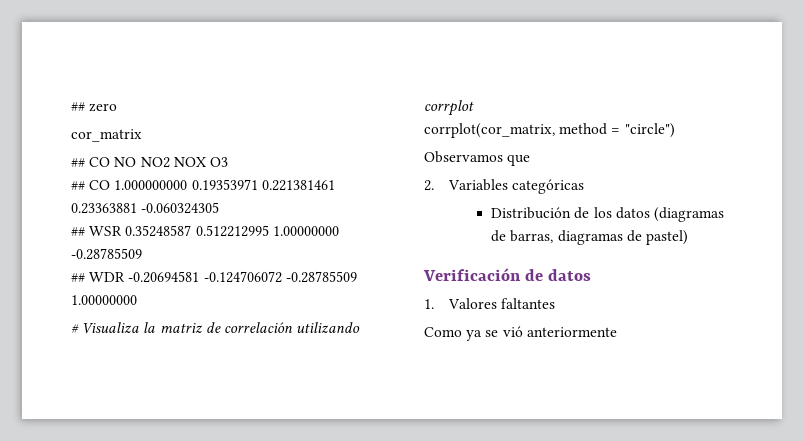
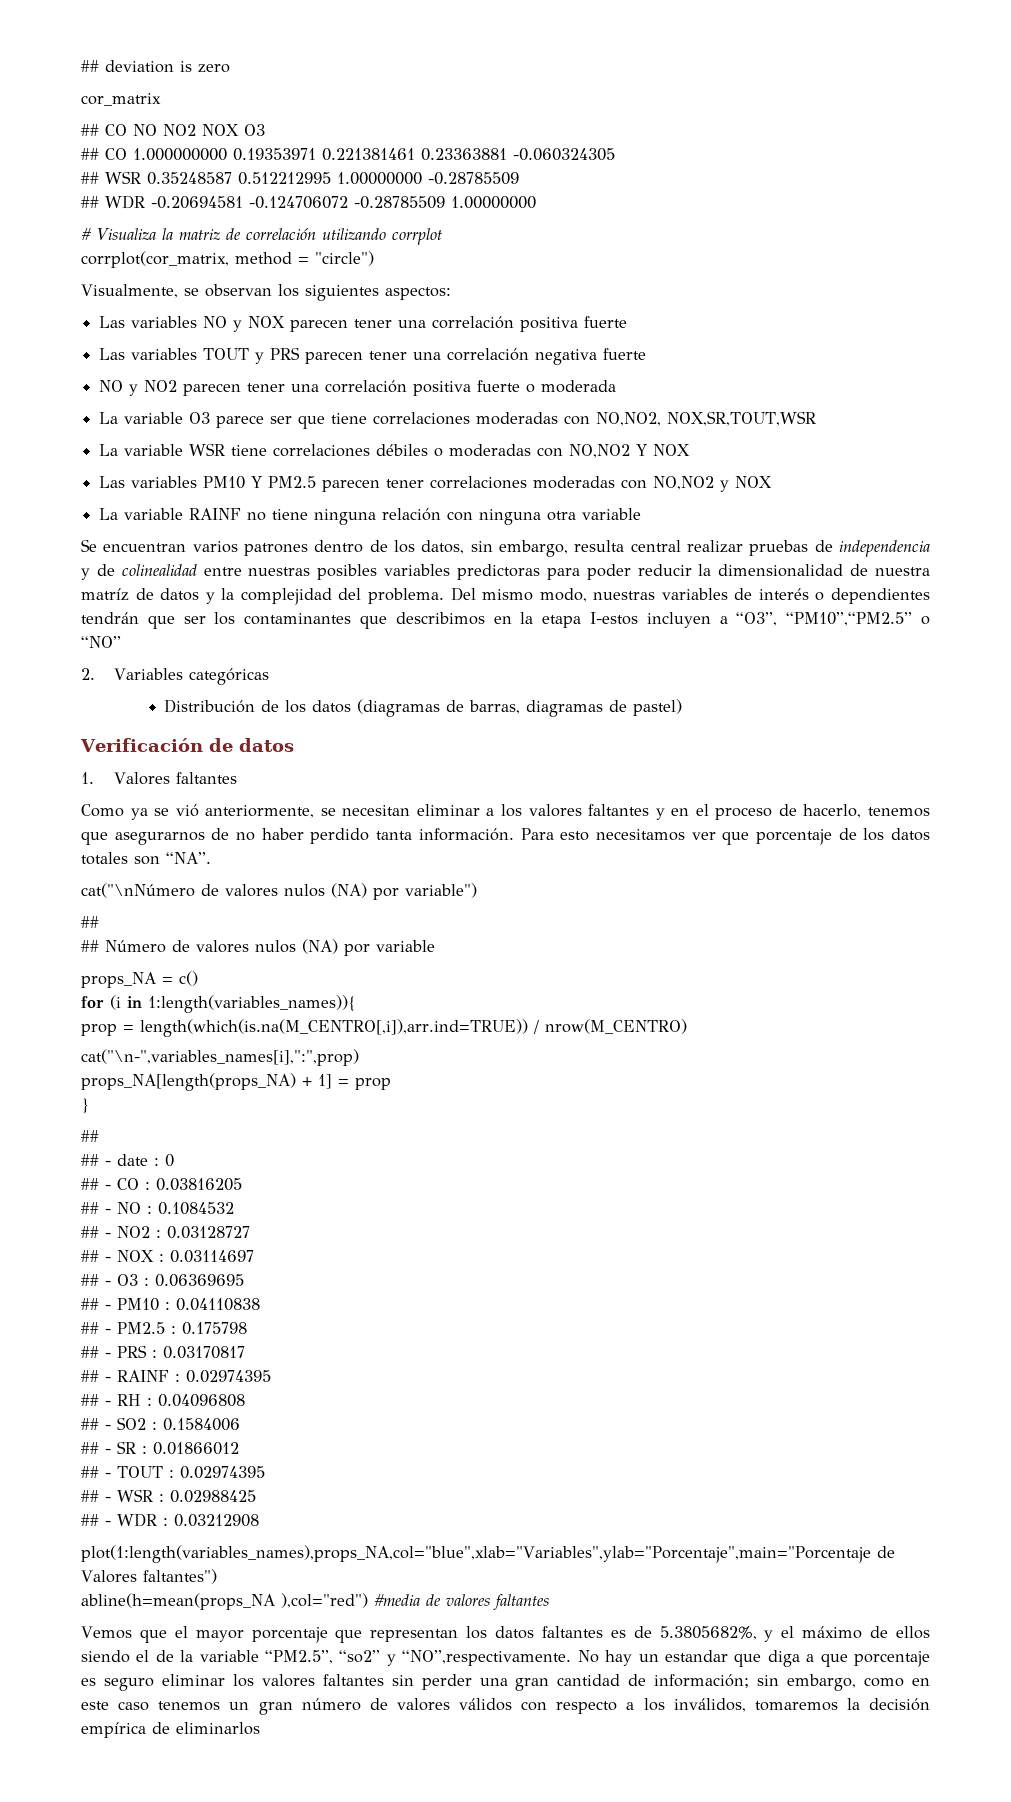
[71,102,85,111] ## -> [81,60,192,73] ## deviation is
[424,151,531,166] Observamos que -> [81,284,451,301] [99,316,628,332] [99,347,647,365] [99,380,617,396] [99,411,817,429] [99,443,691,458] [99,476,773,492] [99,508,642,525] [81,539,931,557] [81,564,931,580] [81,587,930,605] [81,612,930,629] [81,636,121,648] Visualmente, se observan los siguientes aspectos: // Las variables NO y NOX parecen tener una correlación positiva fuerte // Las variables TOUT y PRS parecen tener una correlación negativa fuerte // NO y NO2 parecen tener una correlación positiva fuerte o moderada // La variable O3 parece ser que tiene correlaciones moderadas con NO,NO2, NOX,SR,TOUT,WSR // La variable WSR tiene correlaciones débiles o moderadas con NO,NO2 Y NOX // Las variables PM10 Y PM2.5 parecen tener correlaciones moderadas con NO,NO2 y NOX // La variable RAINF no tiene ninguna relación con ninguna otra variable // Se encuentran varios patrones dentro de los datos, sin embargo, resulta central realizar pruebas de independencia y de colinealidad entre nuestras posibles variables predictoras para poder reducir la dimensionalidad de nuestra matríz de datos y la complejidad del problema. Del mismo modo, nuestras variables de interés o dependientes tendrán que ser los contaminantes que describimos en la etapa I-estos incluyen a “O3”, “PM10”,“PM2.5” o “NO”
[526,327,617,337] anteriormente -> [205,804,930,820] [81,828,930,845] [81,852,211,865] [81,883,477,900] [81,916,99,928] [81,939,435,956] [81,971,198,988] [81,995,356,1013] [81,1019,687,1037] [81,1049,359,1066] [81,1073,391,1091] [81,1098,89,1113] [81,1130,99,1142] [81,1154,174,1167] [81,1178,242,1191] [81,1202,234,1215] [81,1226,250,1239] [81,1250,254,1263] [81,1274,244,1287] [81,1298,260,1311] [81,1322,247,1335] [81,1345,245,1359] [81,1370,271,1383] [81,1394,245,1407] [81,1417,240,1431] [81,1441,239,1455] [81,1466,265,1479] [81,1489,256,1503] [81,1513,259,1527] [81,1545,895,1563] [81,1569,217,1584] [81,1593,549,1611] [81,1626,931,1643] [81,1650,930,1667] [81,1674,930,1691] [81,1698,930,1715] [81,1722,260,1738] anteriormente, se necesitan eliminar a los valores faltantes y en el proceso de hacerlo, tenemos que asegurarnos de no haber perdido tanta información. Para esto necesitamos ver que porcentaje de los datos totales son “NA”. // cat("\nNúmero de valores nulos (NA) por variable") // ## // ## Número de valores nulos (NA) por variable // props_NA = c() // for (i in 1:length(variables_names)){ // prop = length(which(is.na(M_CENTRO[,i]),arr.ind=TRUE)) / nrow(M_CENTRO) // cat("\n-",variables_names[i],":",prop) // props_NA[length(props_NA) + 1] = prop // } // ## // ## - date : 0 // ## - CO : 0.03816205 // ## - NO : 0.1084532 // ## - NO2 : 0.03128727 // ## - NOX : 0.03114697 // ## - O3 : 0.06369695 // ## - PM10 : 0.04110838 // ## - PM2.5 : 0.175798 // ## - PRS : 0.03170817 // ## - RAINF : 0.02974395 // ## - RH : 0.04096808 // ## - SO2 : 0.1584006 // ## - SR : 0.01866012 // ## - TOUT : 0.02974395 // ## - WSR : 0.02988425 // ## - WDR : 0.03212908 // plot(1:length(variables_names),props_NA,col="blue",xlab="Variables",ylab="Porcentaje",main="Porcentaje de Valores faltantes") // abline(h=mean(props_NA ),col="red") #media de valores faltantes // Vemos que el mayor porcentaje que representan los datos faltantes es de 5.3805682%, y el máximo de ellos siendo el de la variable “PM2.5”, “so2” y “NO”,respectivamente. No hay un estandar que diga a que porcentaje es seguro eliminar los valores faltantes sin perder una gran cantidad de información; sin embargo, como en este caso tenemos un gran número de valores válidos con respecto a los inválidos, tomaremos la decisión empírica de eliminarlos

